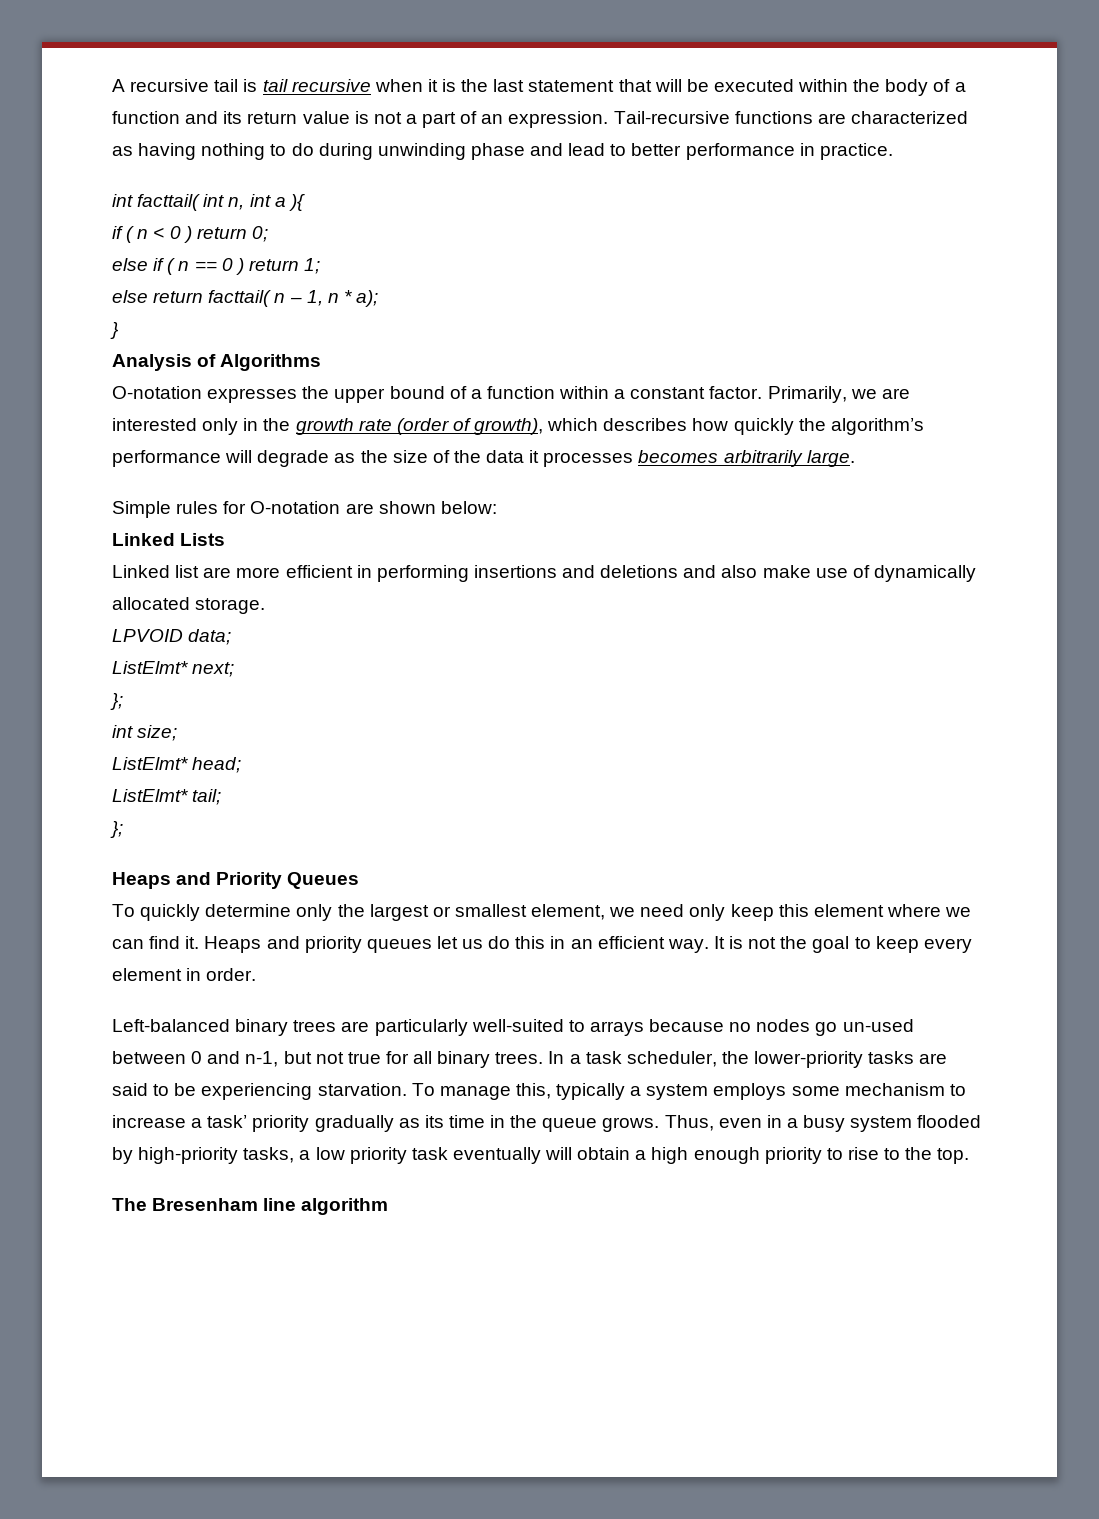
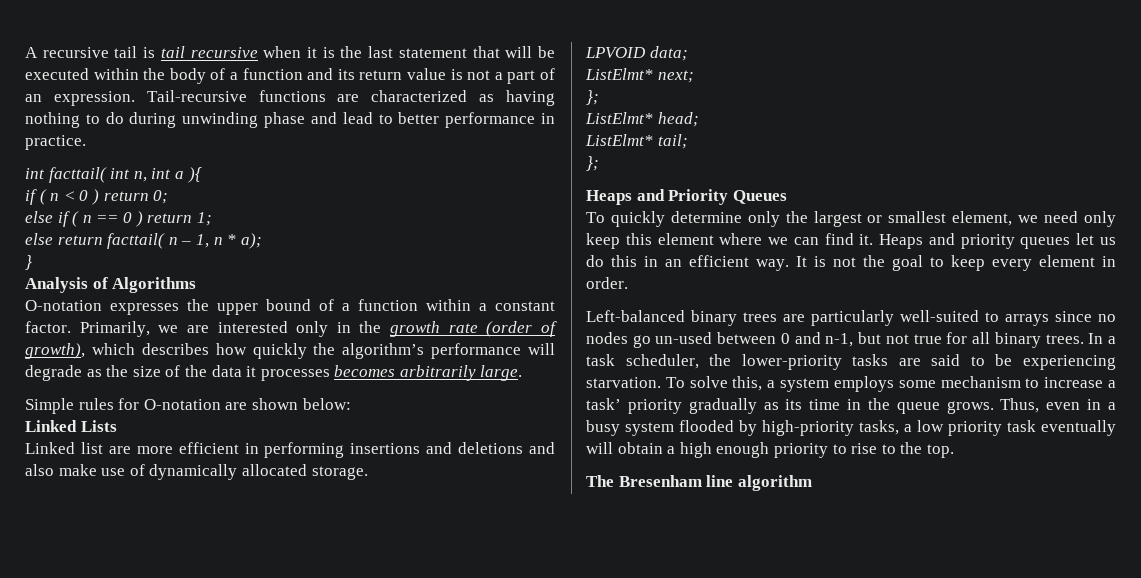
[112,725,178,741] // int size; -> (599, 97) none
[649,1019,725,1032] because -> [1055,311,1092,322] since
[439,1083,626,1100] manage this, typically -> [689,376,763,391] solve this,

